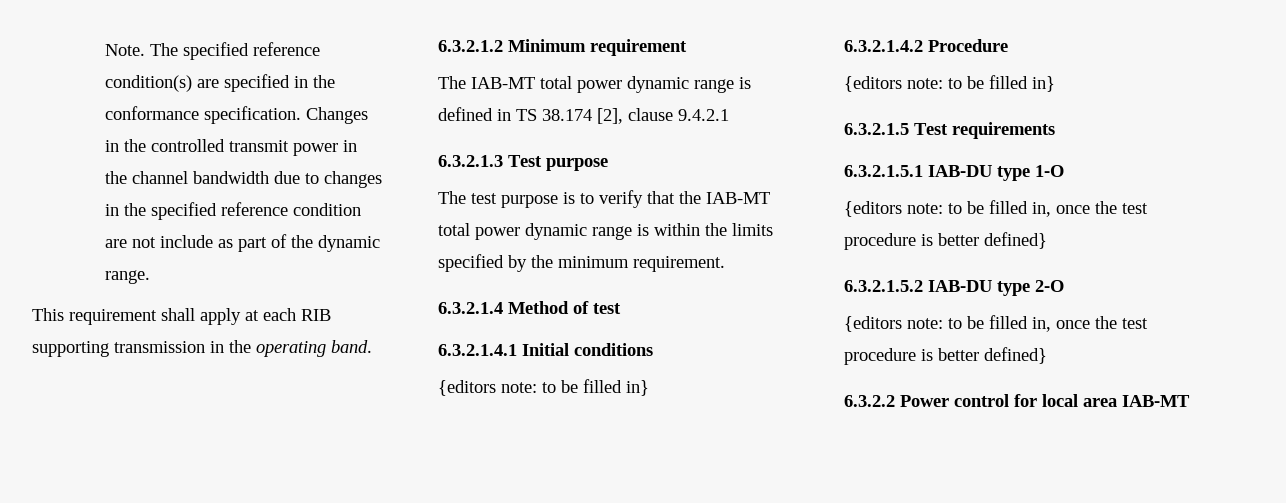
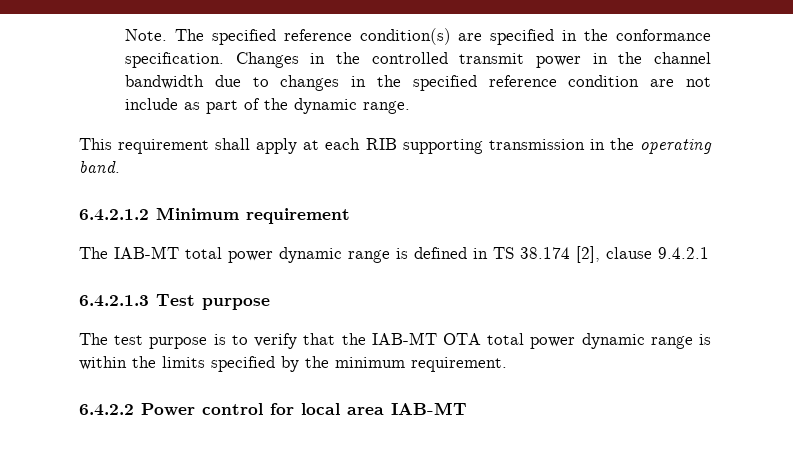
[438,40,503,52] 6.3.2.1.2 -> [79,209,149,221] 6.4.2.1.2
[438,155,503,167] 6.3.2.1.3 -> [79,295,149,307] 6.4.2.1.3
(770, 198) none -> [442,333,481,345] OTA
[438,301,621,314] [438,343,653,356] [438,379,649,396] [844,39,1008,52] [844,75,1055,92] [844,122,1055,139] [844,165,1064,181] [844,200,1148,217] [844,232,1047,250] [844,280,1064,296] [844,315,1148,332] [844,347,1047,365] [844,395,895,407] 6.3.2.1.4 Method of test // 6.3.2.1.4.1 Initial conditions // {editors note: to be filled in} // 6.3.2.1.4.2 Procedure // {editors note: to be filled in} // 6.3.2.1.5 Test requirements // 6.3.2.1.5.1 IAB-DU type 1-O // {editors note: to be filled in, once the test procedure is better defined} // 6.3.2.1.5.2 IAB-DU type 2-O // {editors note: to be filled in, once the test procedure is better defined} // 6.3.2.2 -> [79,404,134,416] 6.4.2.2

